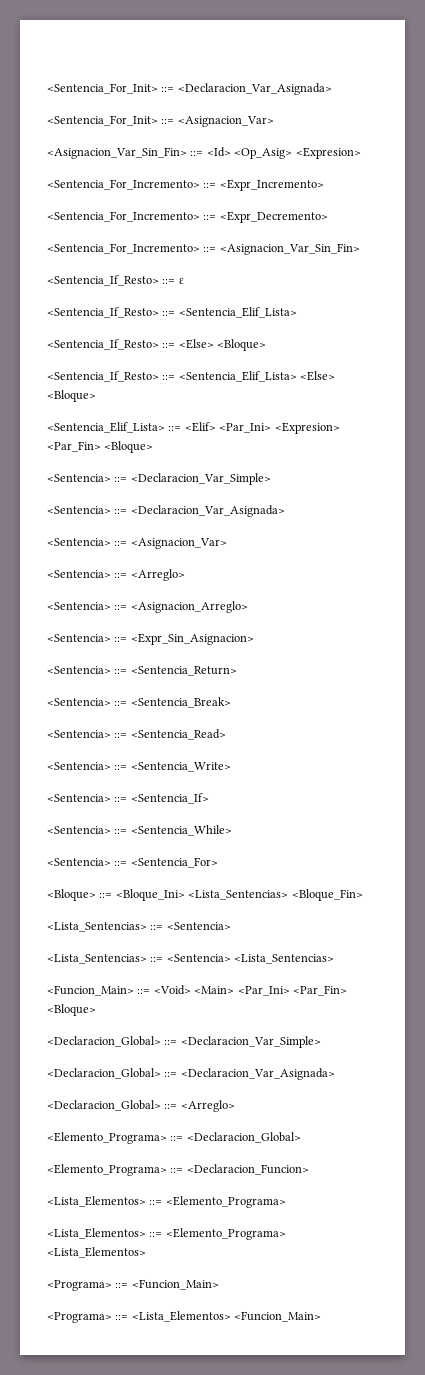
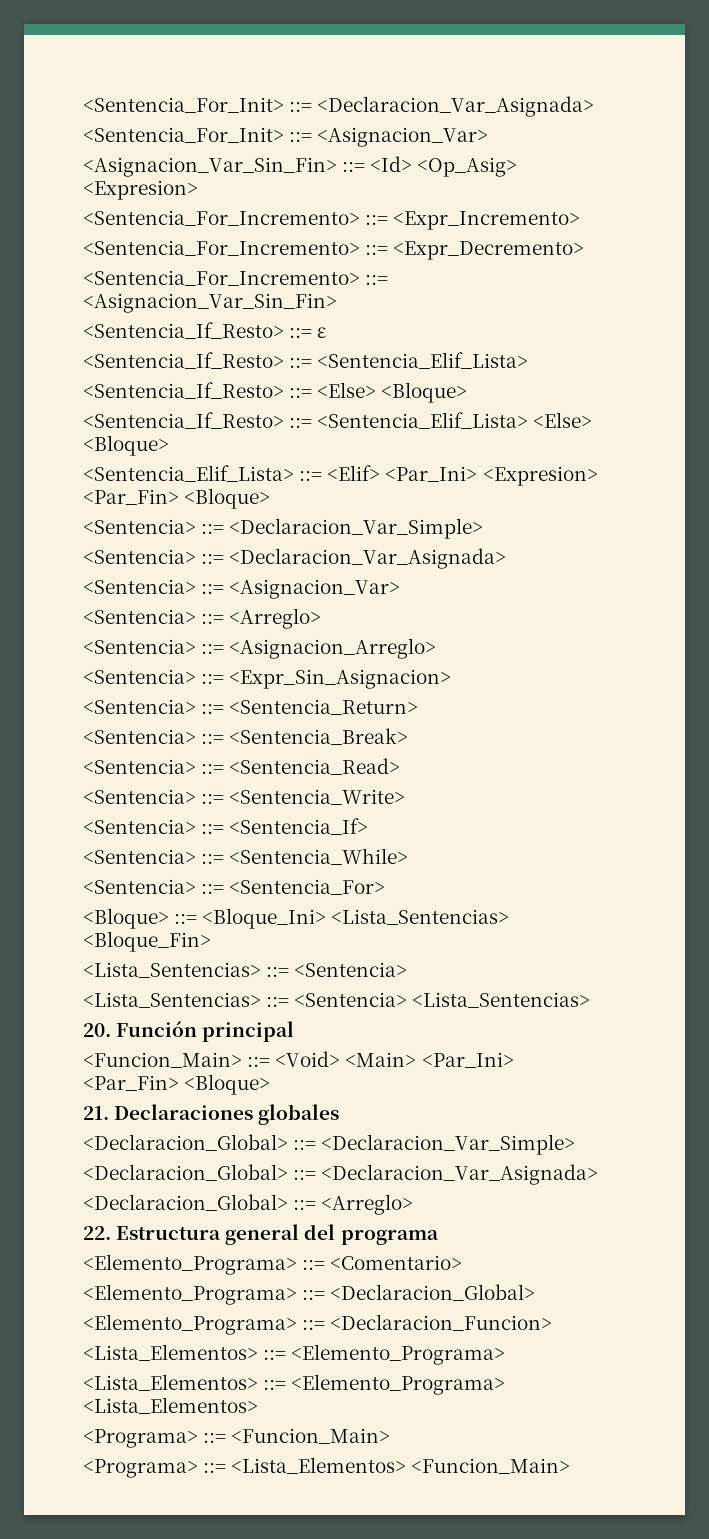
(335, 959) none -> [83,1021,295,1042] // 20. Función principal
(96, 1010) none -> [83,1104,340,1125] // 21. Declaraciones globales
(235, 1106) none -> [83,1224,439,1245] [83,1254,463,1275] // 22. Estructura general del programa // <Elemento_Programa> ::= <Comentario>

